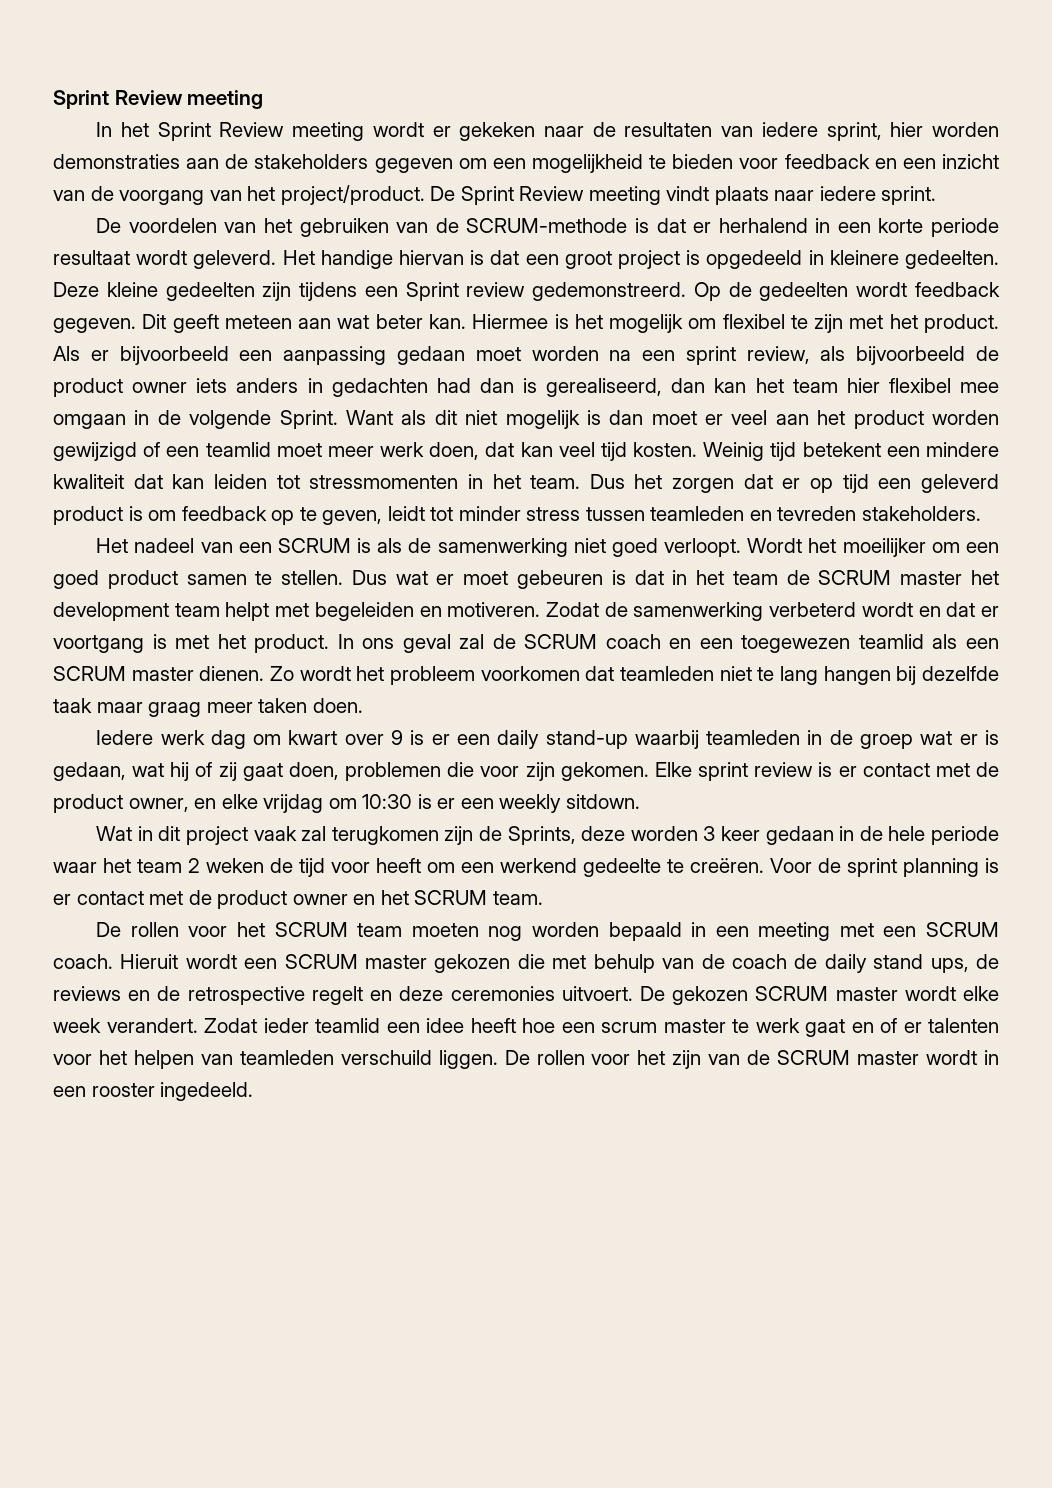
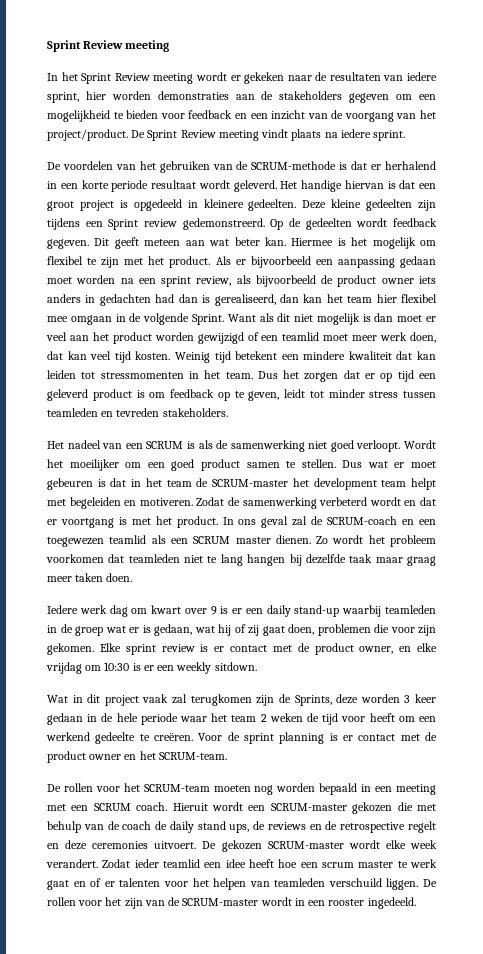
[774,190,815,201] naar -> [324,132,338,138] na
[818,570,963,585] SCRUM master -> [212,479,289,487] SCRUM-master
[524,634,661,649] SCRUM coach -> [327,516,398,525] SCRUM-coach
[414,890,543,905] [96,922,403,937] SCRUM team. // De rollen voor het SCRUM team -> [158,752,227,760] [47,783,210,792] SCRUM-team. // De rollen voor het SCRUM-team
[284,954,428,969] SCRUM master -> [270,803,347,811] SCRUM-master
[755,986,898,1001] SCRUM master -> [267,841,344,849] SCRUM-master
[777,1050,920,1065] SCRUM master -> [182,898,259,906] SCRUM-master

